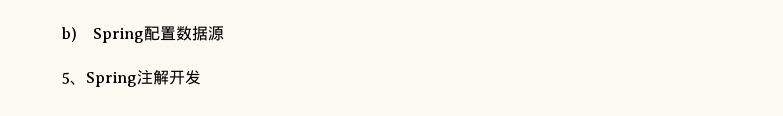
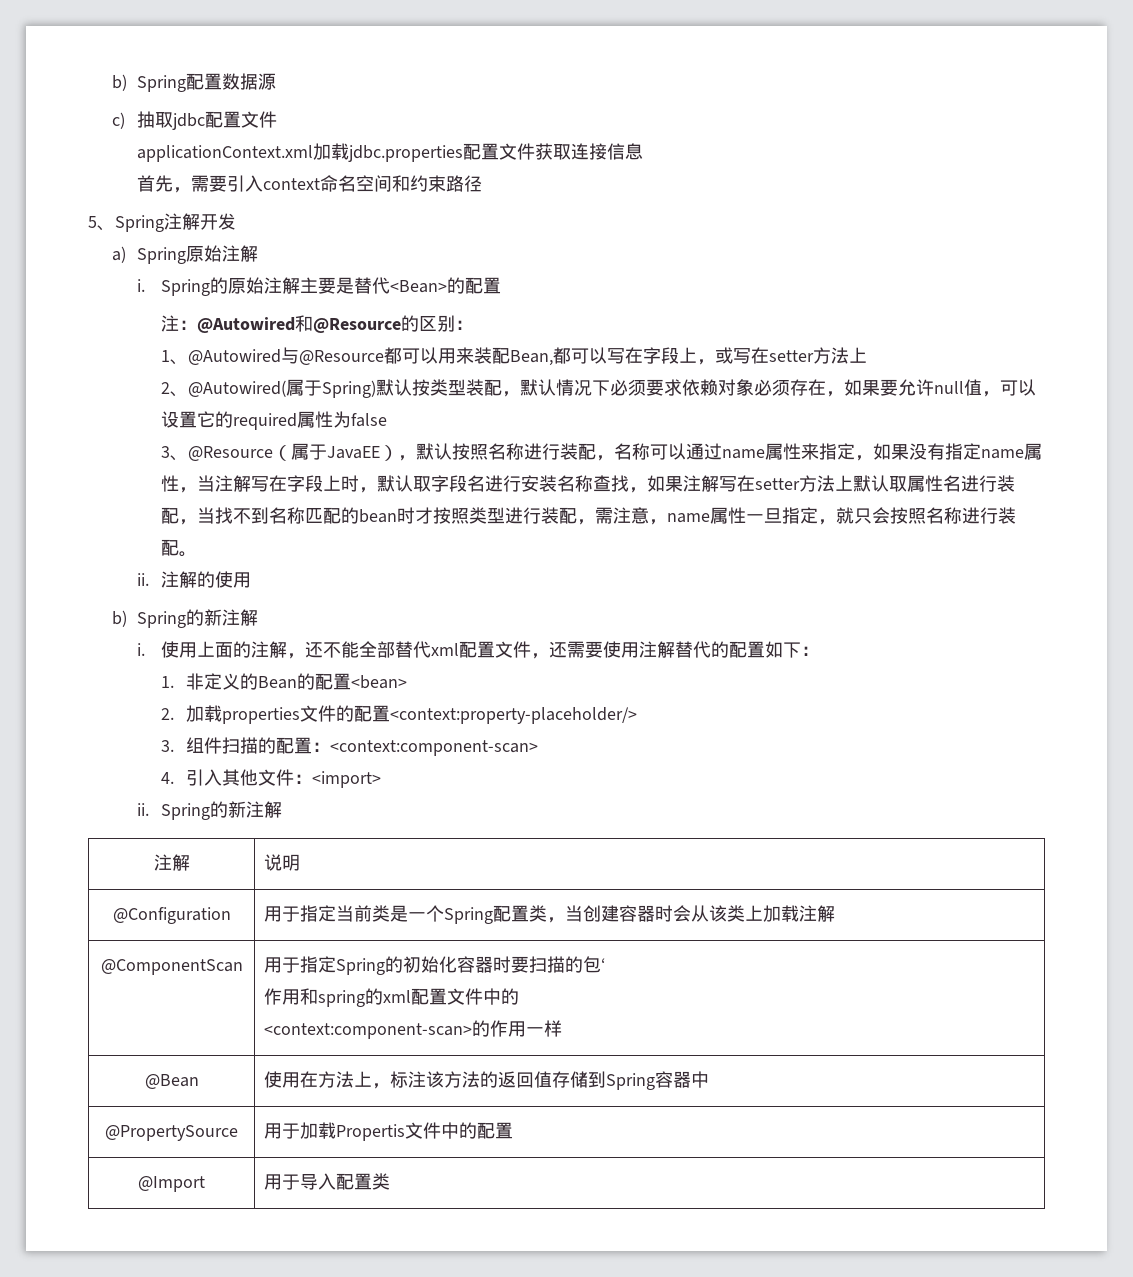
[61,70,201,87] 5、Spring注解开发 -> [112,111,277,130] [136,143,643,162] [136,175,482,193] [88,213,236,232] [112,245,258,264] [136,277,502,296] [161,315,474,333] [161,347,868,366] [161,379,1037,398] [161,411,388,430] [161,443,1043,461] [161,475,1016,493] [161,507,1017,525] [161,539,198,557] [136,571,252,588] [112,609,258,628] [136,641,820,659] [161,673,407,690] [161,705,637,724] [161,737,538,756] [161,769,381,788] [136,801,283,820] [153,854,190,871] [263,854,300,871] [112,907,231,924] [263,905,835,924] [100,959,243,975] [263,956,605,975] [263,988,519,1007] [263,1020,562,1039] [144,1074,199,1089] [263,1071,709,1090] [105,1125,238,1141] [263,1122,513,1141] [138,1176,205,1192] [263,1173,390,1190] c)抽取jdbc配置文件 // applicationContext.xml加载jdbc.properties配置文件获取连接信息 // 首先，需要引入context命名空间和约束路径 // 5、Spring注解开发 // a) Spring原始注解 // i. Spring的原始注解主要是替代<Bean>的配置 // 注：@Autowired和@Resource的区别： // 1、@Autowired与@Resource都可以用来装配Bean,都可以写在字段上，或写在setter方法上 // 2、@Autowired(属于Spring)默认按类型装配，默认情况下必须要求依赖对象必须存在，如果要允许null值，可以设置它的required属性为false // 3、@Resource（属于JavaEE），默认按照名称进行装配，名称可以通过name属性来指定，如果没有指定name属性，当注解写在字段上时，默认取字段名进行安装名称查找，如果注解写在setter方法上默认取属性名进行装配，当找不到名称匹配的bean时才按照类型进行装配，需注意，name属性一旦指定，就只会按照名称进行装配。 // ii.注解的使用 // b) Spring的新注解 // i.使用上面的注解，还不能全部替代xml配置文件，还需要使用注解替代的配置如下： // 1.非定义的Bean的配置<bean> // 2.加载properties文件的配置<context:property-placeholder/> // 3.组件扫描的配置：<context:component-scan> // 4.引入其他文件：<import> // ii. Spring的新注解 // 注解 | 说明 // @Configuration | 用于指定当前类是一个Spring配置类，当创建容器时会从该类上加载注解 // @ComponentScan | 用于指定Spring的初始化容器时要扫描的包‘ // 作用和spring的xml配置文件中的 // <context:component-scan>的作用一样 // @Bean | 使用在方法上，标注该方法的返回值存储到Spring容器中 // @PropertySource | 用于加载Propertis文件中的配置 // @Import | 用于导入配置类

